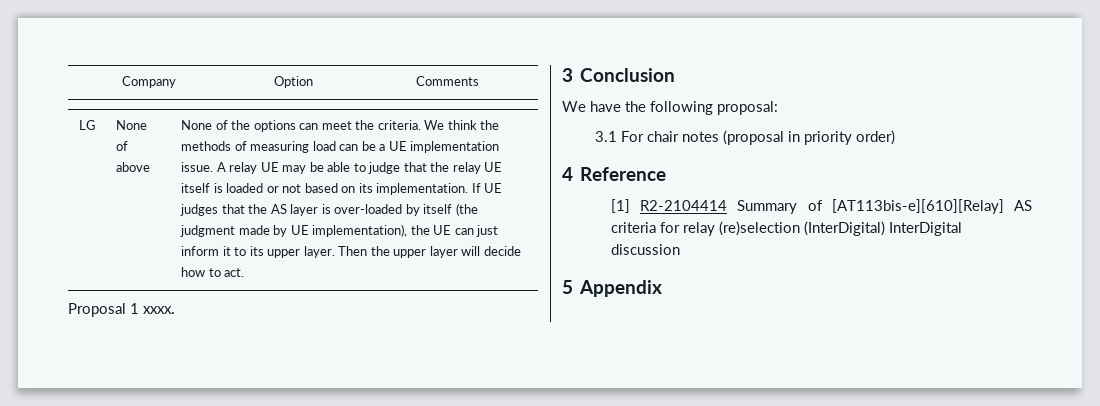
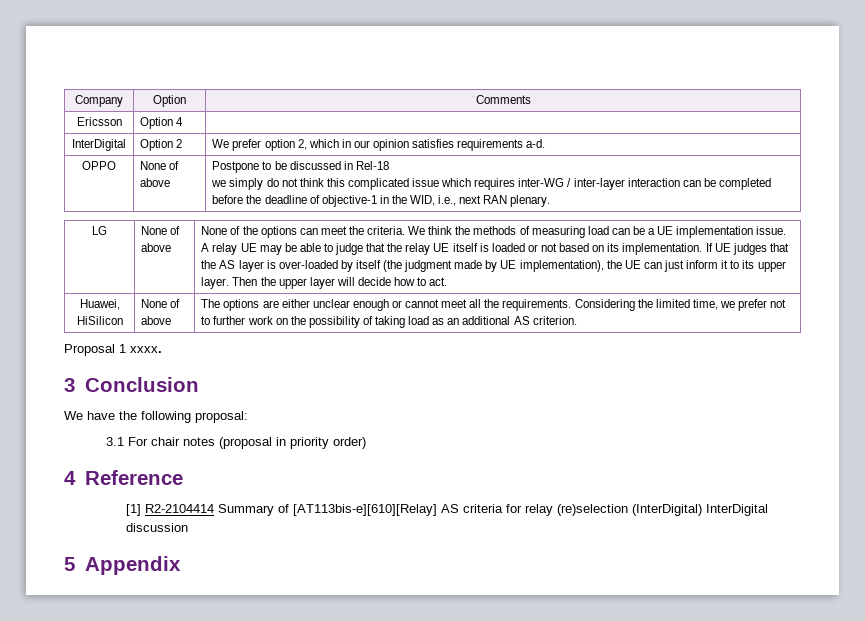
(479, 81) none -> [76,117,122,126] [140,117,184,129] [72,139,126,151] [140,139,183,151] [212,139,546,151] [82,161,116,170] [140,161,180,170] [140,178,171,187] [212,161,389,173] [211,178,771,190] [212,195,551,207] // Ericsson | Option 4 | // InterDigital | Option 2 | We prefer option 2, which in our opinion satisfies requirements a-d. // OPPO | None of above | Postpone to be discussed in Rel-18 // we simply do not think this complicated issue which requires inter-WG / inter-layer interaction can be completed before the deadline of objective-1 in the WID, i.e., next RAN plenary.
(245, 272) none -> [79,299,120,310] [76,316,123,325] [141,299,181,308] [141,316,172,325] [201,299,787,311] [201,316,577,328] // Huawei, HiSilicon | None of above | The options are either unclear enough or cannot meet all the requirements. Considering the limited time, we prefer not to further work on the possibility of taking load as an additional AS criterion.

